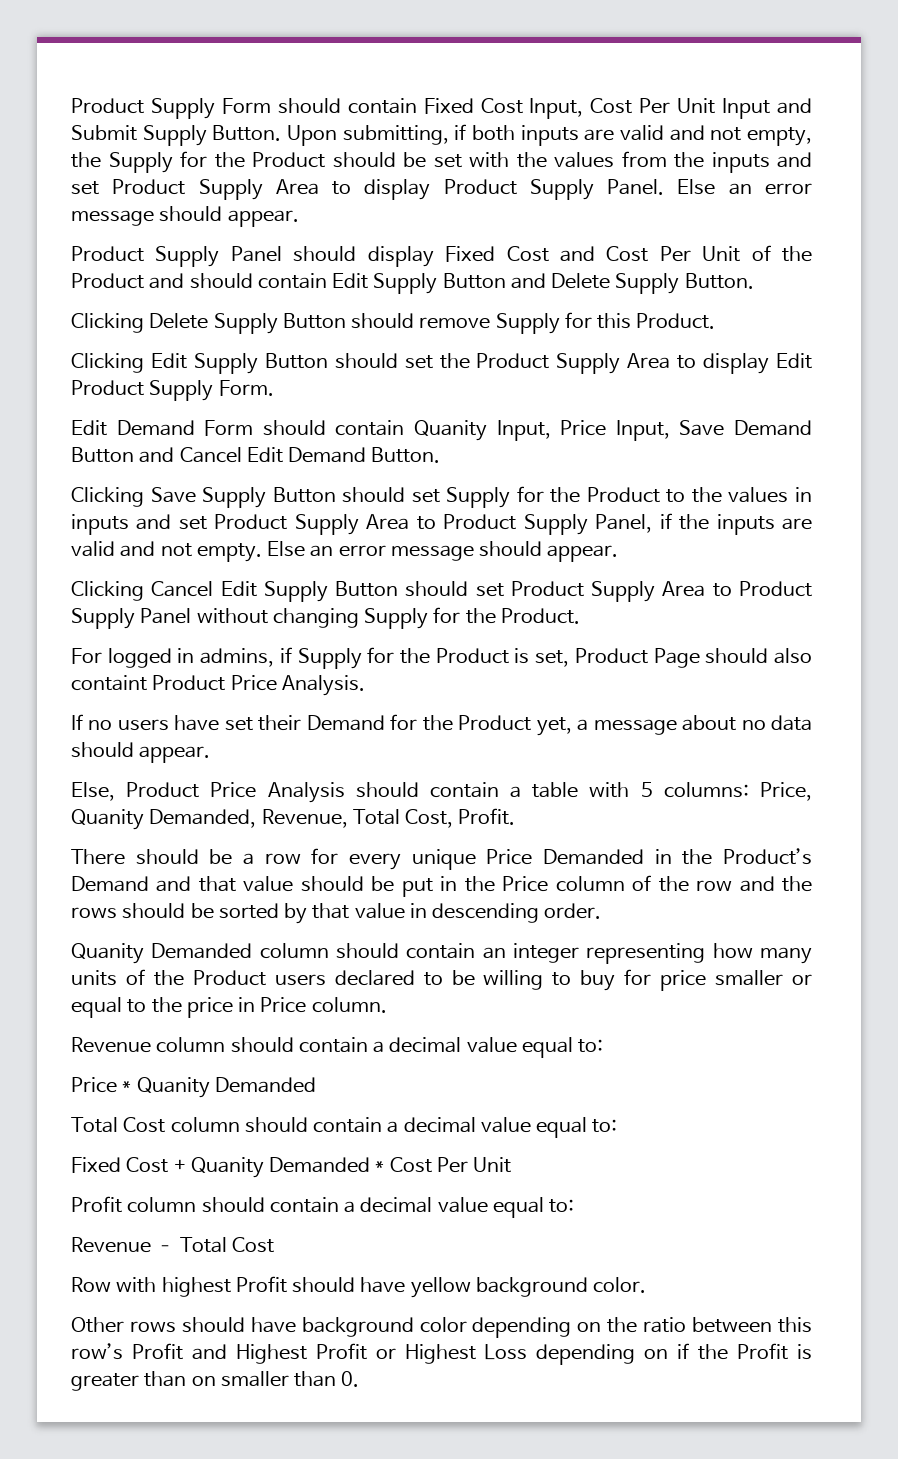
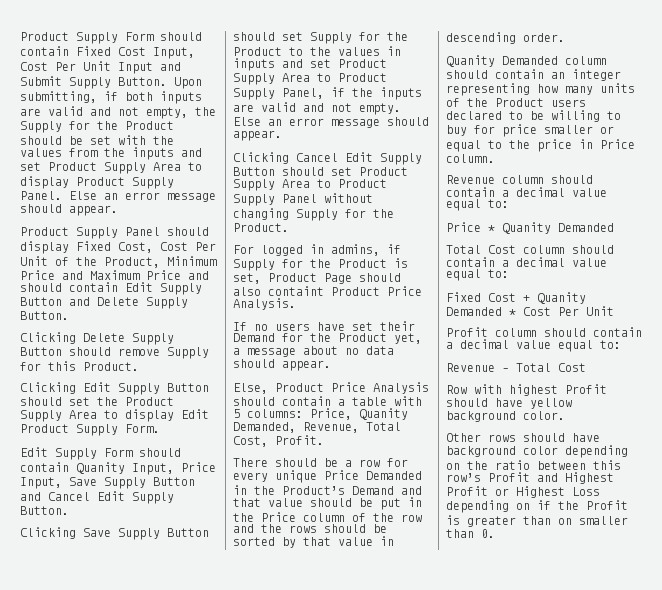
[506,246,595,262] Cost and -> [118,242,153,253] Cost,
[71,273,144,289] Product -> [104,256,217,268] [20,270,181,280] Product, Minimum Price and Maximum Price
[116,420,195,436] Demand -> [55,448,97,460] Supply
[734,420,813,436] Demand -> [104,477,146,489] Supply
[288,447,367,463] Demand -> [132,492,174,504] Supply

